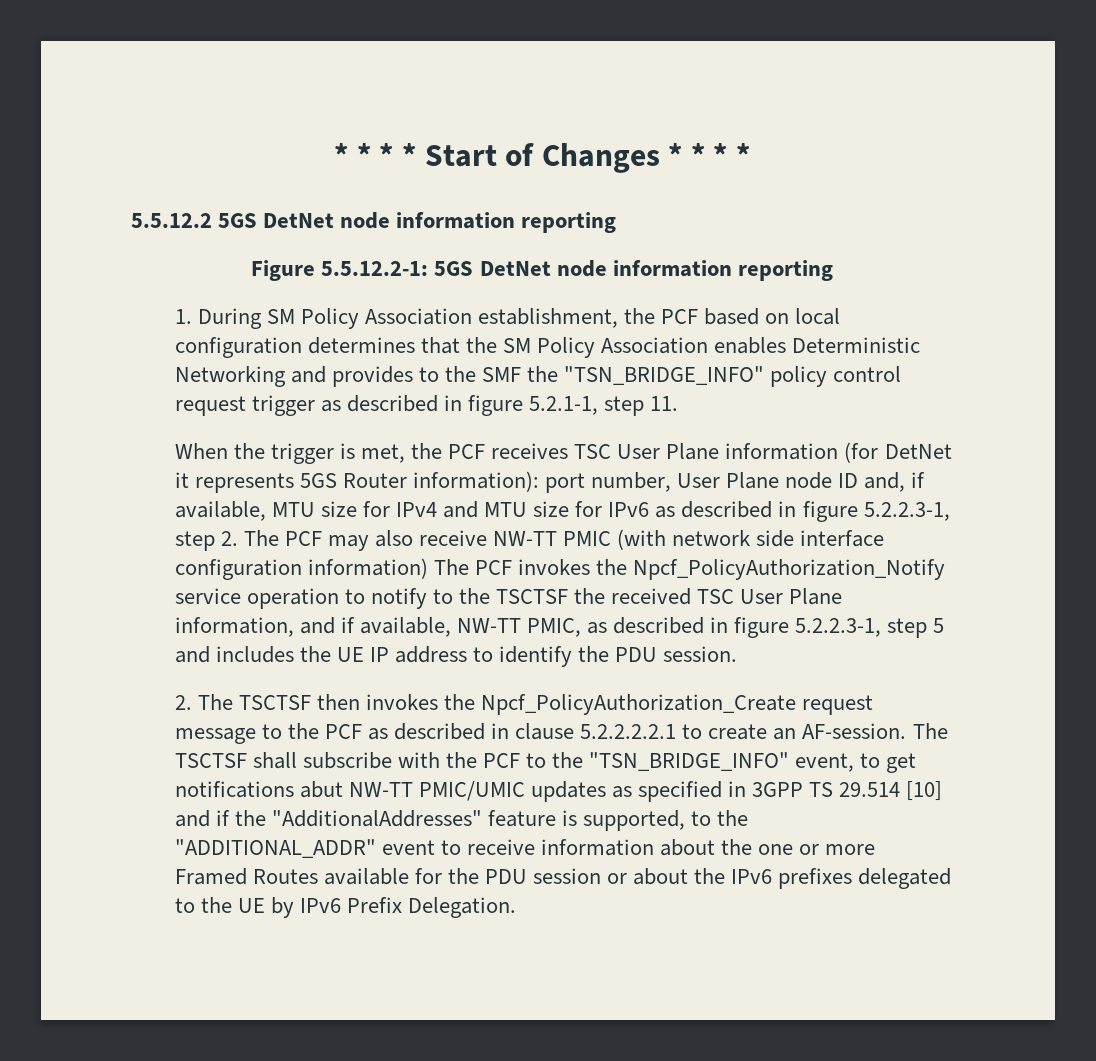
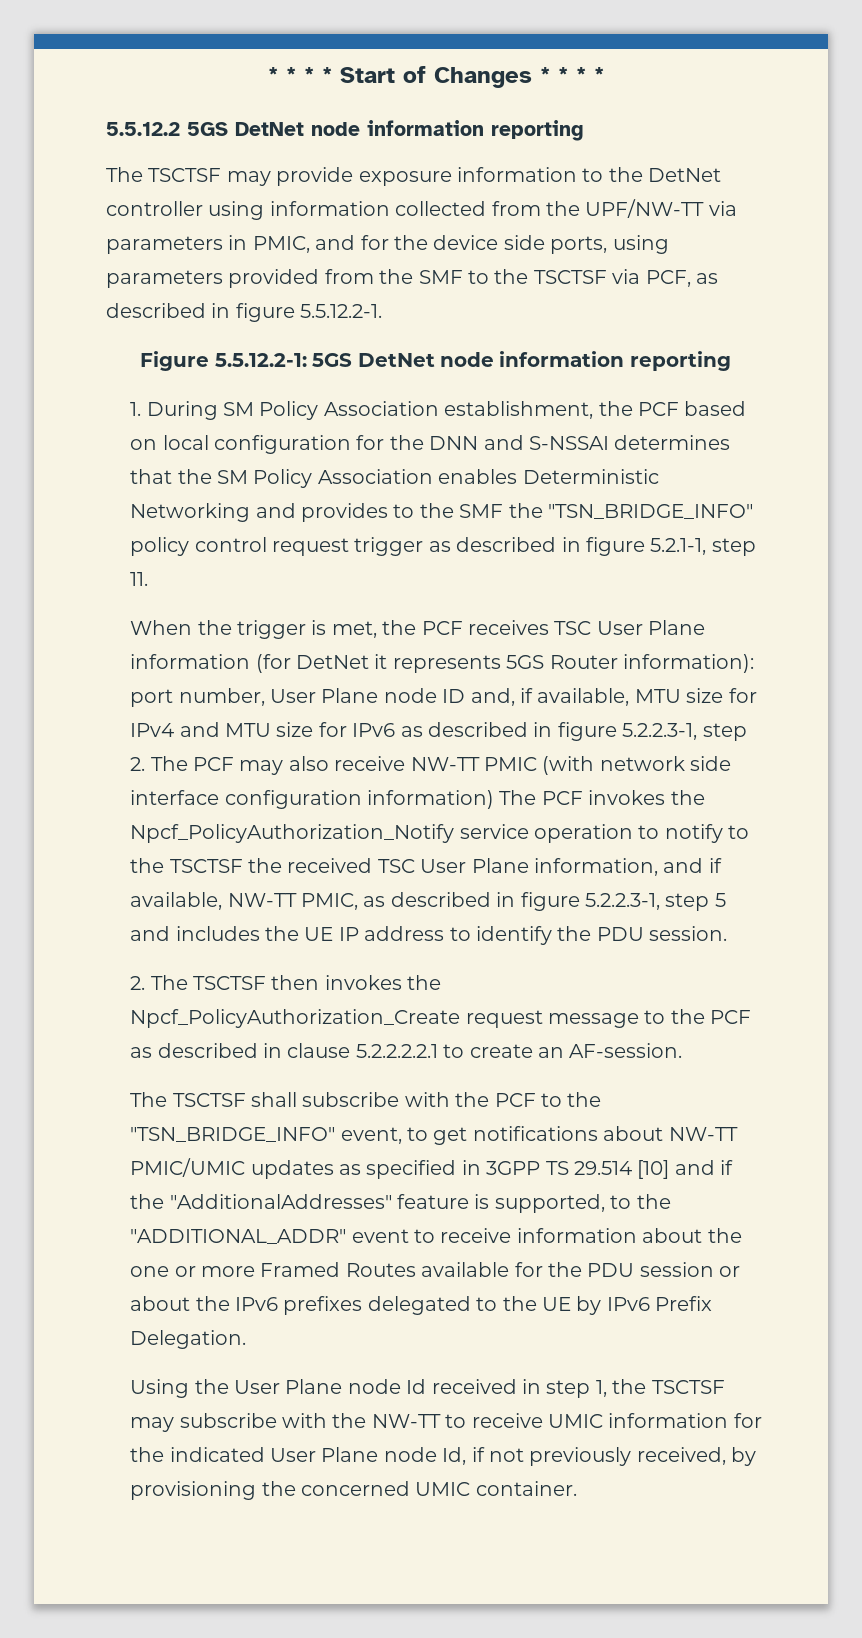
(617, 222) none -> [106,167,722,186] [106,199,737,220] [106,235,669,254] [106,269,718,288] [106,303,383,322] // The TSCTSF may provide exposure information to the DetNet controller using information collected from the UPF/NW-TT via parameters in PMIC, and for the device side ports, using parameters provided from the SMF to the TSCTSF via PCF, as described in figure 5.5.12.2-1.
(302, 347) none -> [356,435,609,450] for the DNN and S-NSSAI
(907, 731) none -> (683, 1050) //
[299,781,343,798] abut -> [603,1126,664,1141] about
(516, 907) none -> [130,1379,725,1398] [130,1413,762,1432] [130,1447,757,1466] [130,1481,577,1500] // Using the User Plane node Id received in step 1, the TSCTSF may subscribe with the NW-TT to receive UMIC information for the indicated User Plane node Id, if not previously received, by provisioning the concerned UMIC container.

